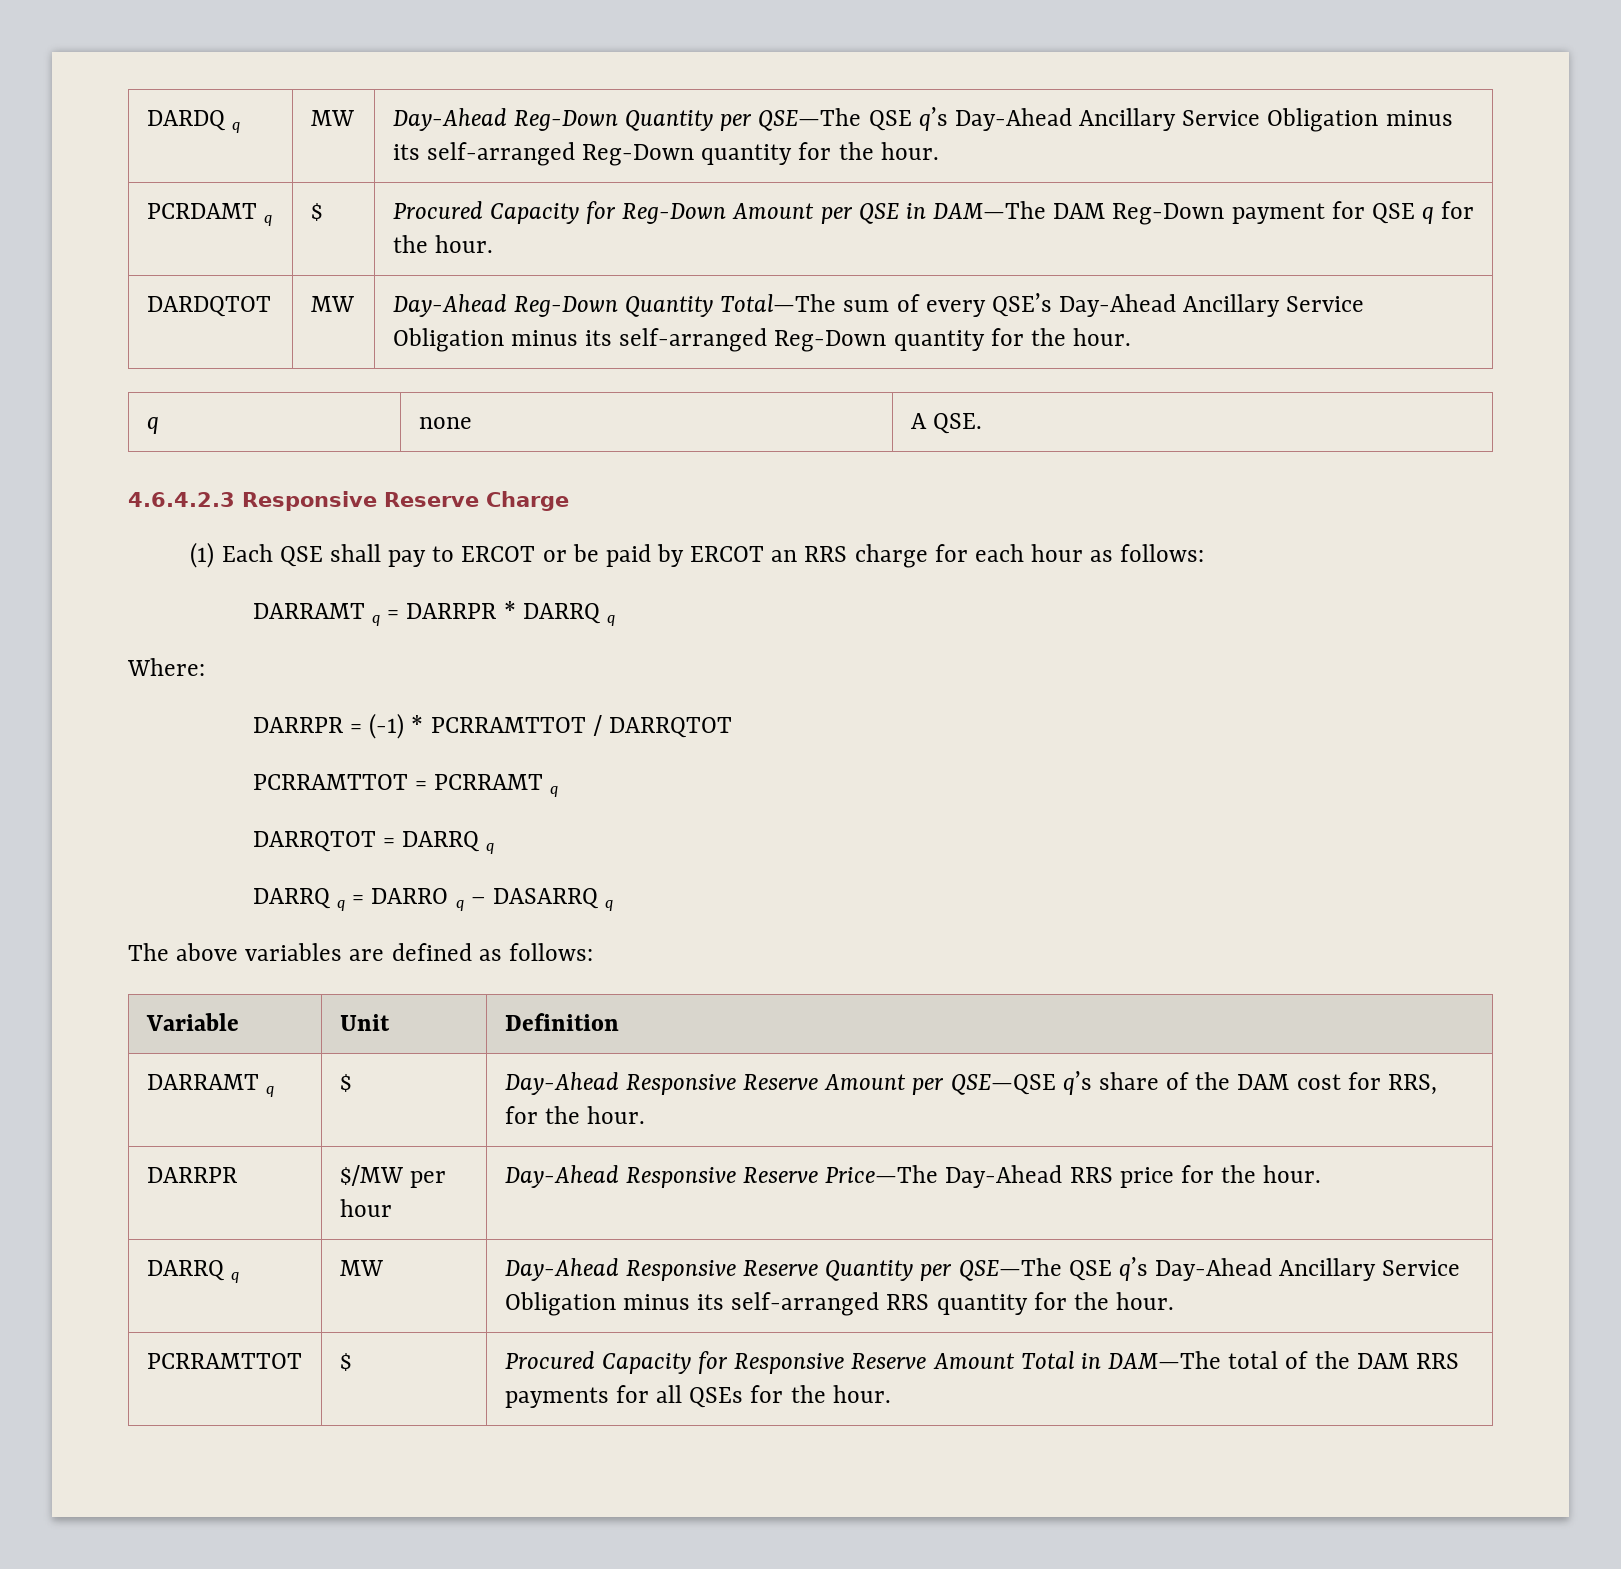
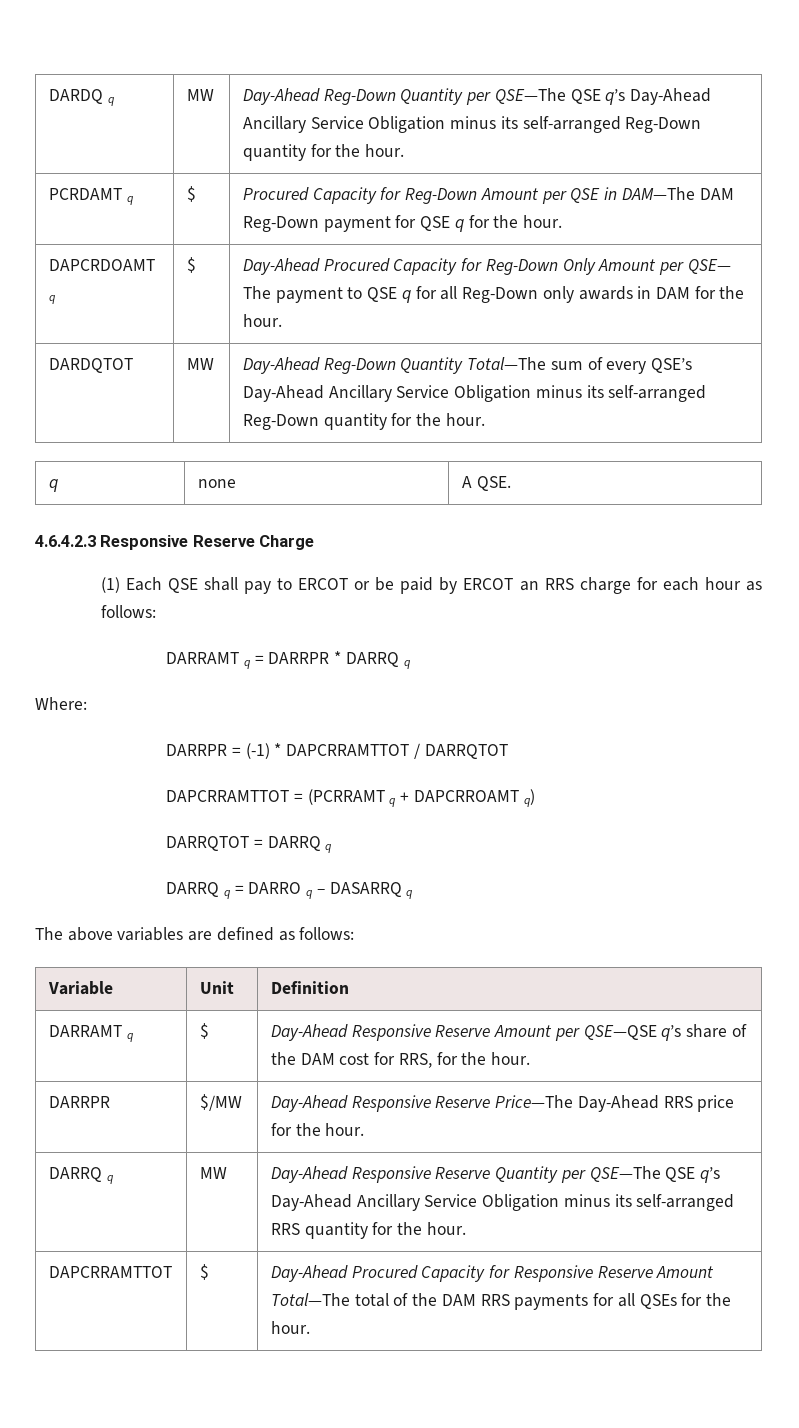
(493, 244) none -> [48,259,155,271] [48,295,56,304] [186,257,196,273] [242,258,731,275] [242,286,745,303] [242,314,282,327] // DAPCRDOAMT q | $ | Day-Ahead Procured Capacity for Reg-Down Only Amount per QSE— The payment to QSE q for all Reg-Down only awards in DAM for the hour.
[430,717,586,733] PCRRAMTTOT -> [286,744,410,756] DAPCRRAMTTOT
[252,774,559,797] PCRRAMTTOT = PCRRAMT q -> [166,789,535,807] DAPCRRAMTTOT = (PCRRAMT q + DAPCRROAMT q)
[409,1171,446,1188] [339,1199,392,1217] per hour -> (242, 1102) none
[146,1353,302,1369] [339,1353,351,1371] PCRRAMTTOT | $ | -> [48,1266,172,1278] [199,1264,209,1280] [270,1265,348,1282] DAPCRRAMTTOT | $ | Day-Ahead
[1020,1351,1222,1369] Total in DAM—The -> [270,1293,350,1306] Total—The

